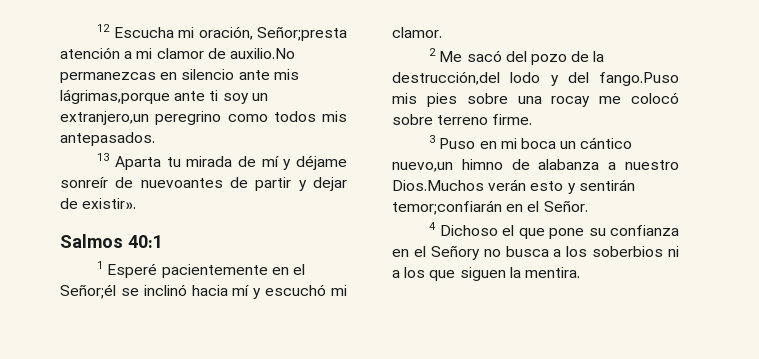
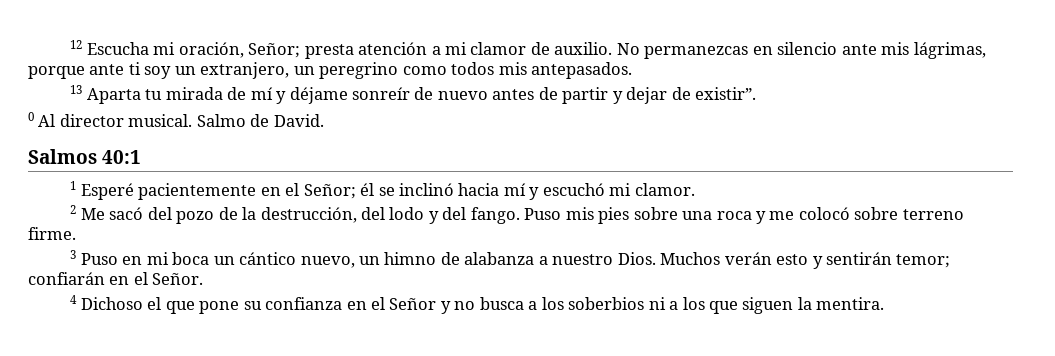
[257,26,347,41] Señor;presta -> [248,43,354,59] Señor; presta
[229,48,295,59] auxilio.No -> [554,42,640,55] auxilio. No
[60,89,170,104] lágrimas,porque -> [913,42,986,59] [28,66,85,79] lágrimas, porque
[60,111,149,125] extranjero,un -> [200,62,315,79] extranjero, un
[140,178,223,188] nuevoantes -> [437,89,535,100] nuevo antes
[82,198,137,210] existir». -> [695,87,757,100] [28,112,324,127] existir”. // 0 Al director musical. Salmo de David.
[60,284,116,299] Señor;él -> [303,183,375,199] Señor; él
[392,71,500,85] destrucción,del -> [260,207,386,223] destrucción, del
[599,72,679,86] fango.Puso -> [470,207,562,224] fango. Puso
[551,96,591,107] rocay -> [716,211,767,224] roca y
[392,162,453,172] nuevo,un -> [300,256,381,268] nuevo, un
[392,180,484,191] Dios.Muchos -> [617,252,721,265] Dios. Muchos
[392,200,502,215] temor;confiarán -> [896,254,951,268] [28,272,105,285] temor; confiarán
[430,245,480,260] Señory -> [389,298,451,314] Señor y

